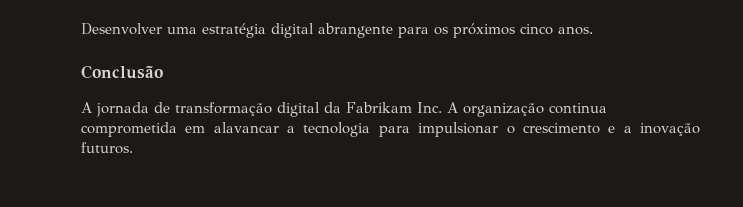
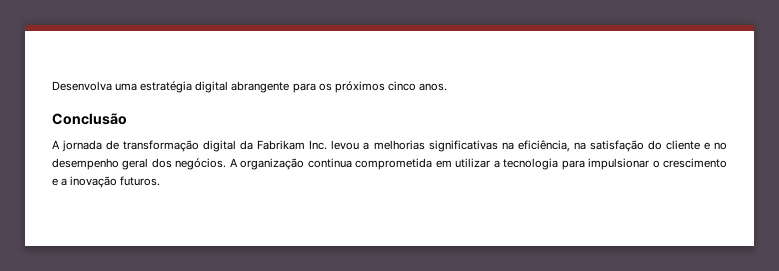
[81,23,162,35] Desenvolver -> [52,81,112,91] Desenvolva
(442, 107) none -> [331,140,727,152] [52,158,227,170] levou a melhorias significativas na eficiência, na satisfação do cliente e no desempenho geral dos negócios.
[213,122,279,133] alavancar -> [455,158,491,168] utilizar

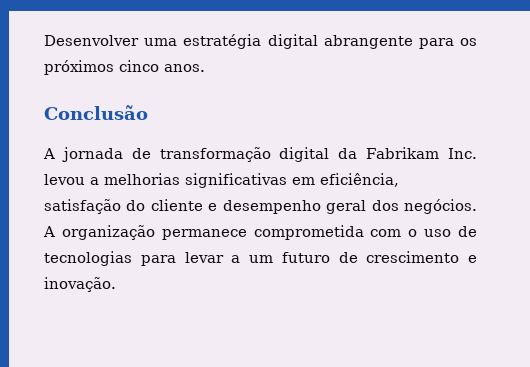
[52,81,112,91] Desenvolva -> [44,35,139,46] Desenvolver
[501,140,586,152] na eficiência, na -> [292,173,399,187] em eficiência,
[714,142,727,150] no -> (218, 207) none
[307,158,727,170] [52,176,161,188] continua comprometida em utilizar a tecnologia para impulsionar o crescimento e a inovação futuros. -> [161,225,477,240] [44,251,477,266] [44,277,116,292] permanece comprometida com o uso de tecnologias para levar a um futuro de crescimento e inovação.

